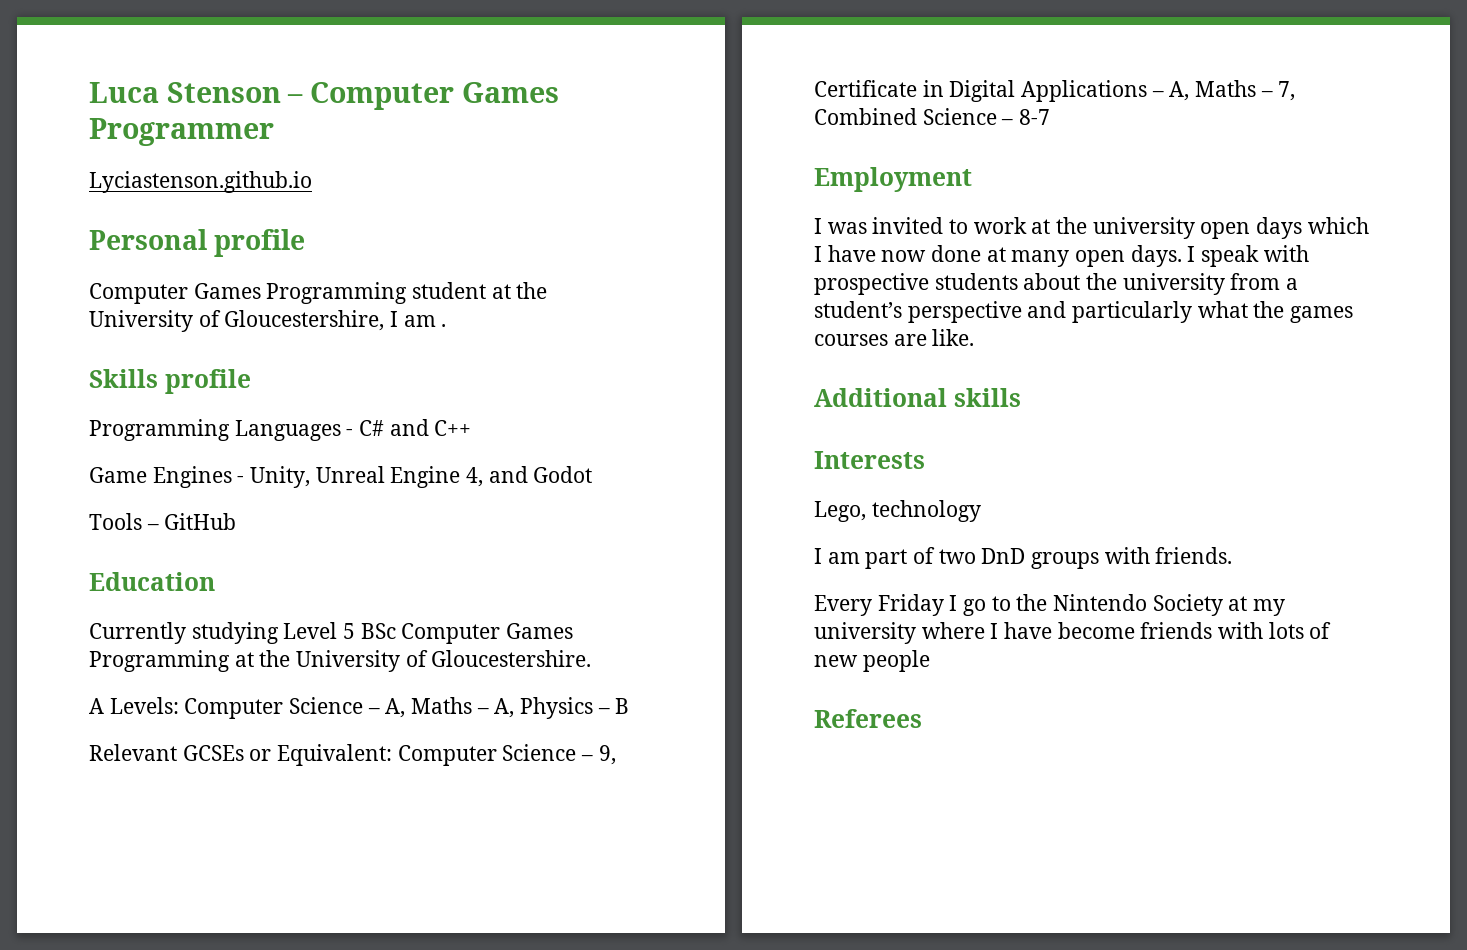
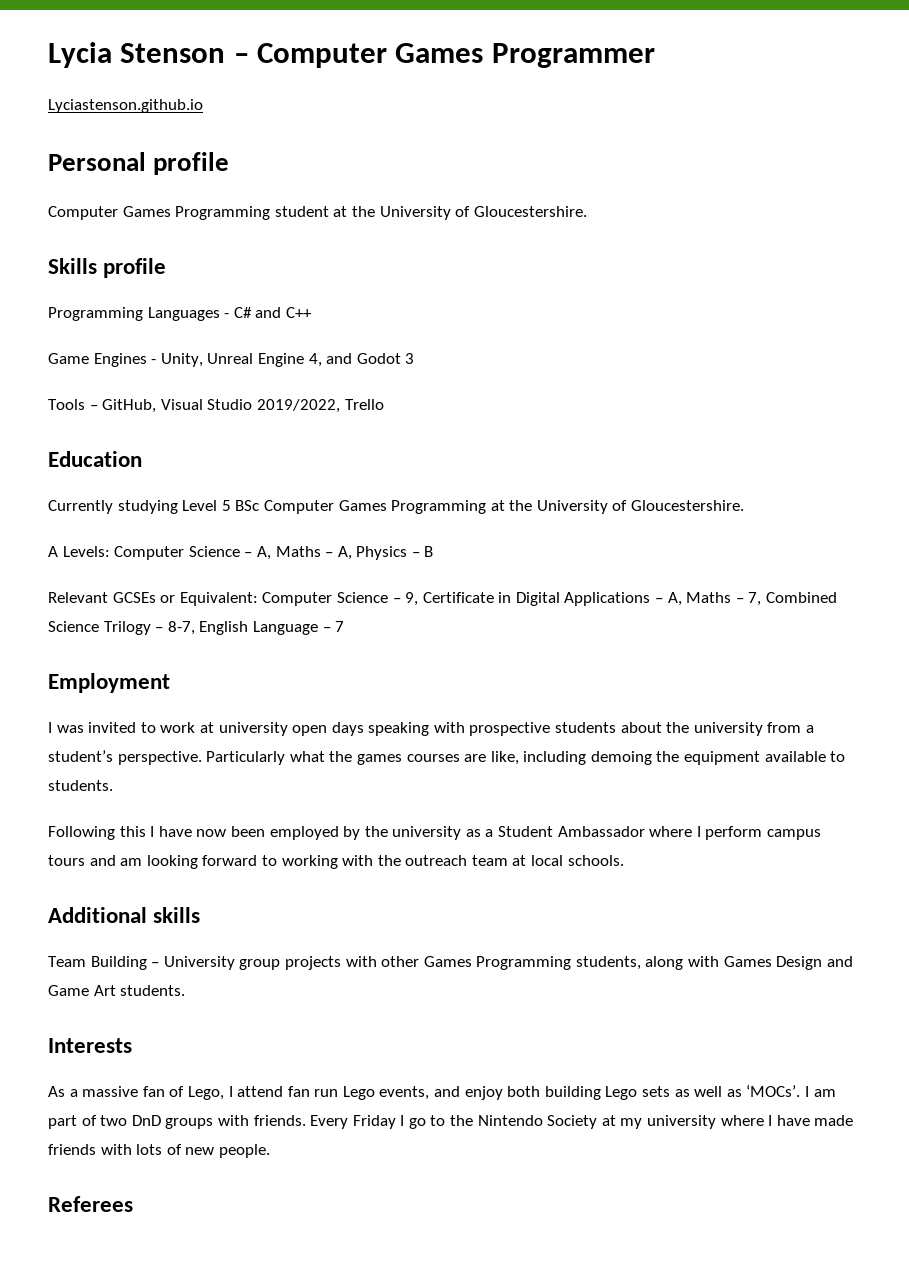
[89,82,159,103] Luca -> [48,42,112,68] Lycia
[224,310,447,331] Gloucestershire, I am . -> [473,206,587,217] Gloucestershire.
(593, 474) none -> [405,353,415,364] 3
[164,513,237,530] GitHub -> [102,399,384,413] GitHub, Visual Studio 2019/2022, Trello
[1001,109,1051,125] – 8-7 -> [103,621,345,635] Trilogy – 8-7, English Language – 7
[1056,217,1088,234] the -> (214, 727) none
[1307,217,1369,234] [814,245,1260,267] which I have now done at many open days. I speak -> [368,722,430,736] speaking
[907,301,1193,323] perspective and particularly -> [117,751,286,765] perspective. Particularly
[932,329,975,346] [814,388,1021,407] [814,451,925,469] [814,500,981,522] like. // Additional skills // Interests // Lego, technology // -> [490,751,846,765] [48,780,113,791] [48,826,822,840] [48,855,624,869] [48,907,201,923] [48,956,853,970] [48,985,186,996] [48,1038,132,1053] [48,1084,801,1100] like, including demoing the equipment available to students. // Following this I have now been employed by the university as a Student Ambassador where I perform campus tours and am looking forward to working with the outreach team at local schools. // Additional skills // Team Building – University group projects with other Games Programming students, along with Games Design and Game Art students. // Interests // As a massive fan of Lego, I attend fan run Lego events, and enjoy both building Lego sets as well as ‘MOCs’.
(1233, 555) // -> (306, 1120) none
[1057,622,1135,639] become -> [814,1115,854,1126] made
[862,650,930,672] people -> [218,1144,270,1158] people.

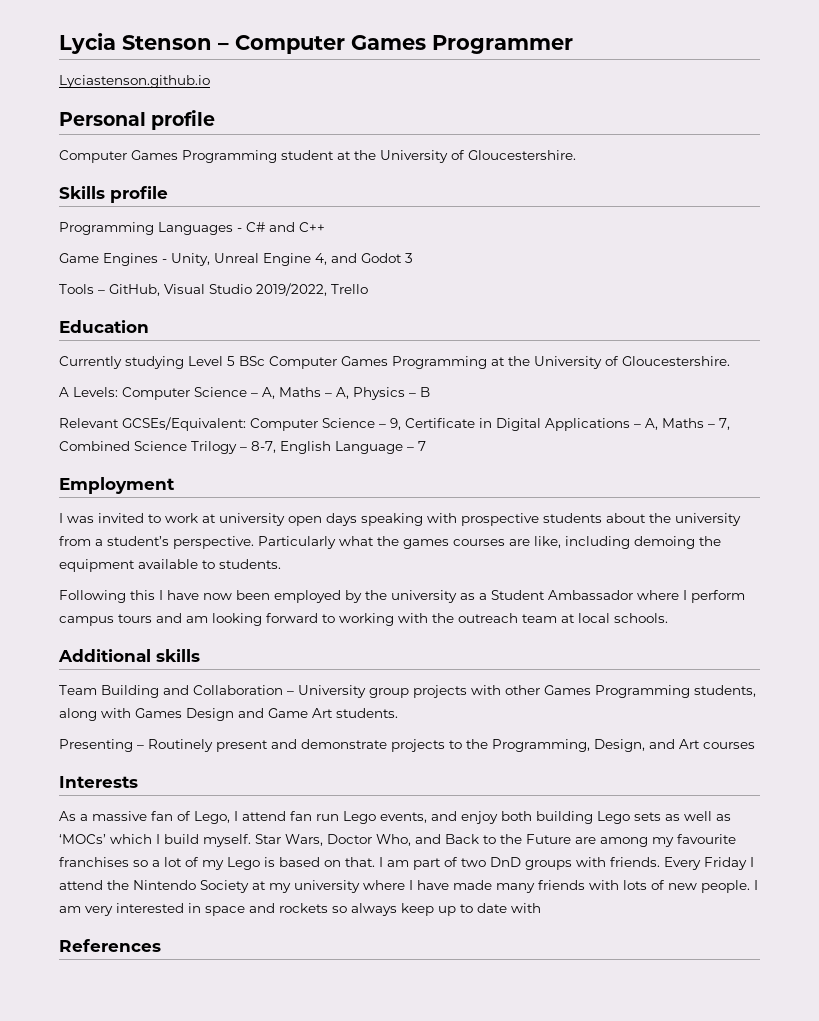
[112,592,258,606] GCSEs or Equivalent: -> [122,417,246,431] GCSEs/Equivalent:
(147, 963) none -> [163,685,283,695] and Collaboration
(186, 990) none -> [59,739,755,752] // Presenting – Routinely present and demonstrate projects to the Programming, Design, and Art courses
[746,1084,801,1097] ‘MOCs’. -> [59,834,736,847] [59,857,375,870] ‘MOCs’ which I build myself. Star Wars, Doctor Who, and Back to the Future are among my favourite franchises so a lot of my Lego is based on that.
[408,1115,446,1129] go to -> [59,880,103,890] attend
(854, 1120) none -> [496,883,535,893] many
[48,1196,133,1212] // Referees -> [754,880,758,890] [59,903,541,916] [59,939,161,952] I am very interested in space and rockets so always keep up to date with // References

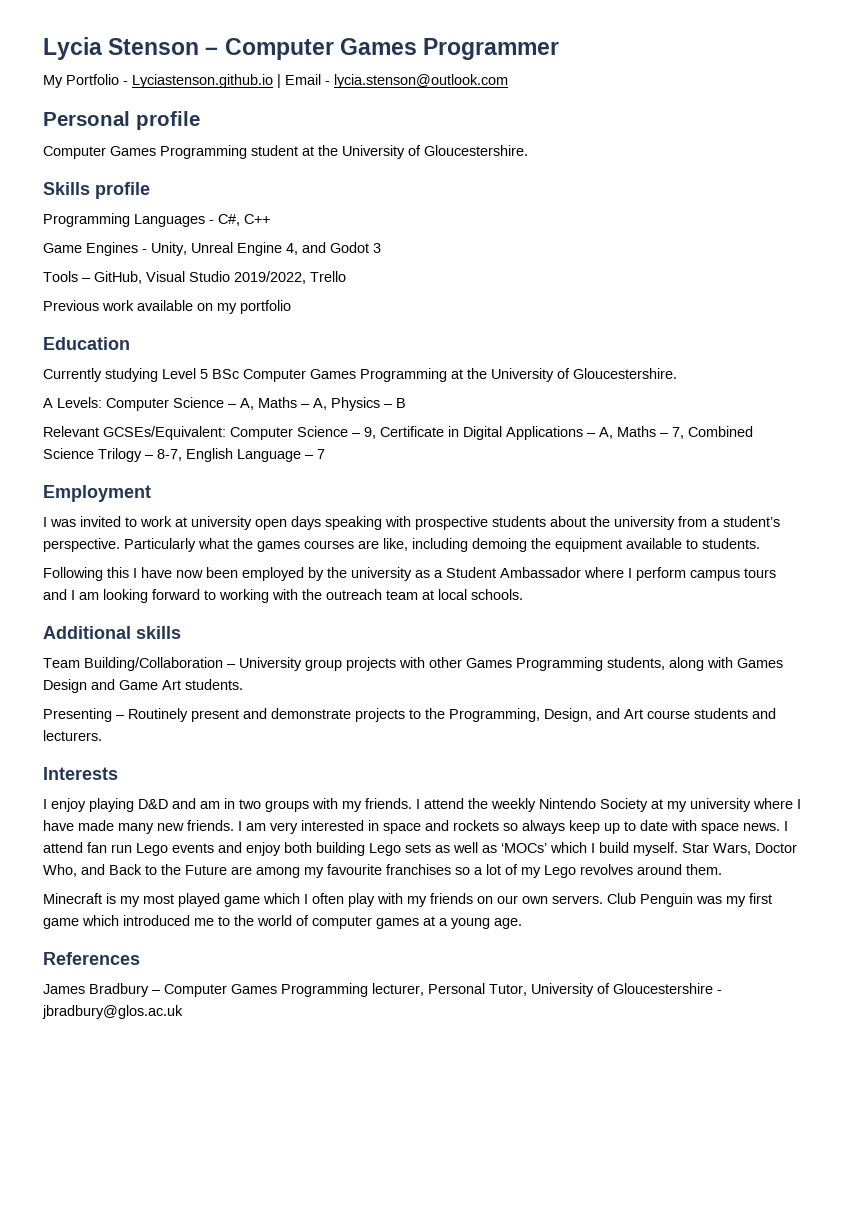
[59,75,210,88] Lyciastenson.github.io -> [43,74,508,88] My Portfolio - Lyciastenson.github.io | Email - lycia.stenson@outlook.com
[246,222,295,232] C# and -> [218,214,240,226] C#,
(368, 289) none -> [43,300,291,314] // Previous work available on my portfolio
(182, 618) none -> [71,590,75,600] I
[101,685,283,698] Building and Collaboration -> [84,657,223,671] Building/Collaboration
[703,742,755,749] [59,776,138,788] [59,811,230,824] courses // Interests // As a massive fan of Lego, -> [647,708,776,719] [43,730,102,741] [43,767,118,780] [43,798,801,812] [43,820,780,834] course students and lecturers. // Interests // I enjoy playing D&D and am in two groups with my friends. I attend the weekly Nintendo Society at my university where I have made many new friends. I am very interested in space and rockets so always keep up to date with space news.
[380,812,427,823] events, -> [172,843,214,853] events
[264,857,754,870] [59,880,758,893] [59,903,541,916] [59,939,161,952] is based on that. I am part of two DnD groups with friends. Every Friday I attend the Nintendo Society at my university where I have made many friends with lots of new people. I am very interested in space and rockets so always keep up to date with // References -> [580,864,722,875] [43,893,772,907] [43,915,522,929] [43,952,140,965] [43,983,722,997] [42,1005,183,1019] revolves around them. // Minecraft is my most played game which I often play with my friends on our own servers. Club Penguin was my first game which introduced me to the world of computer games at a young age. // References // James Bradbury – Computer Games Programming lecturer, Personal Tutor, University of Gloucestershire - jbradbury@glos.ac.uk

